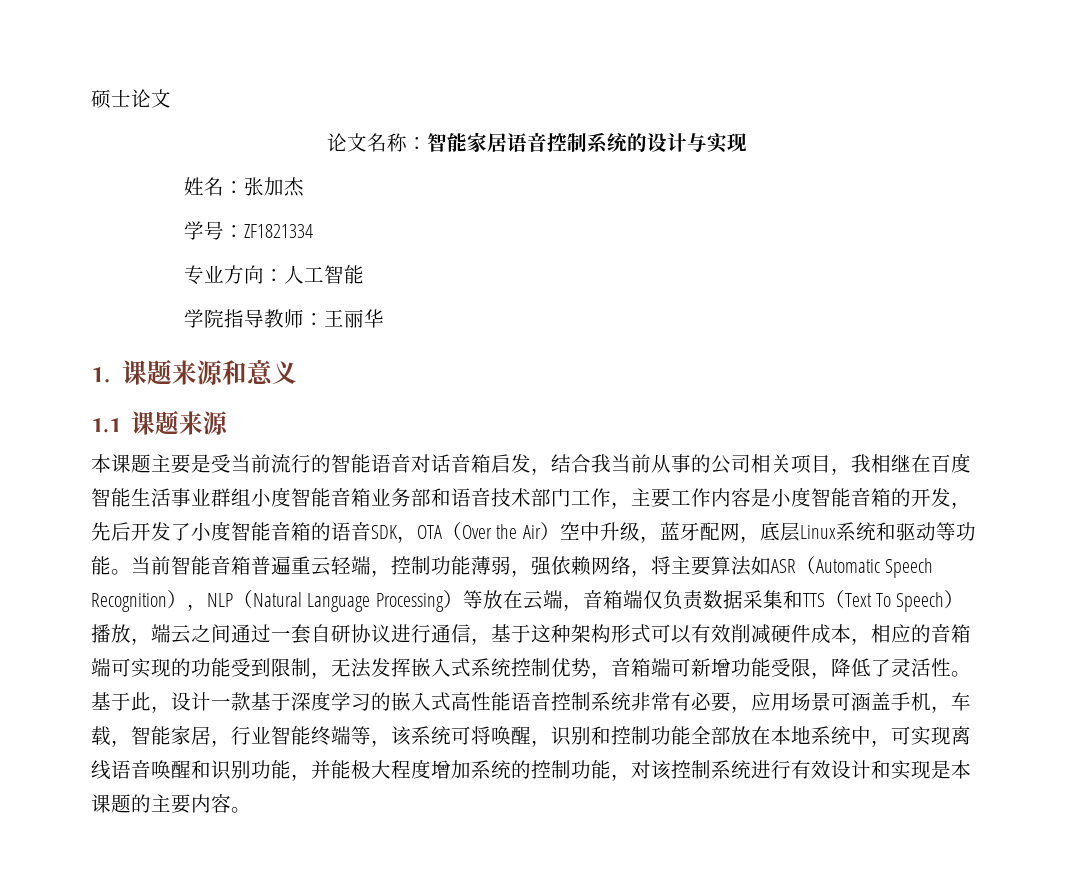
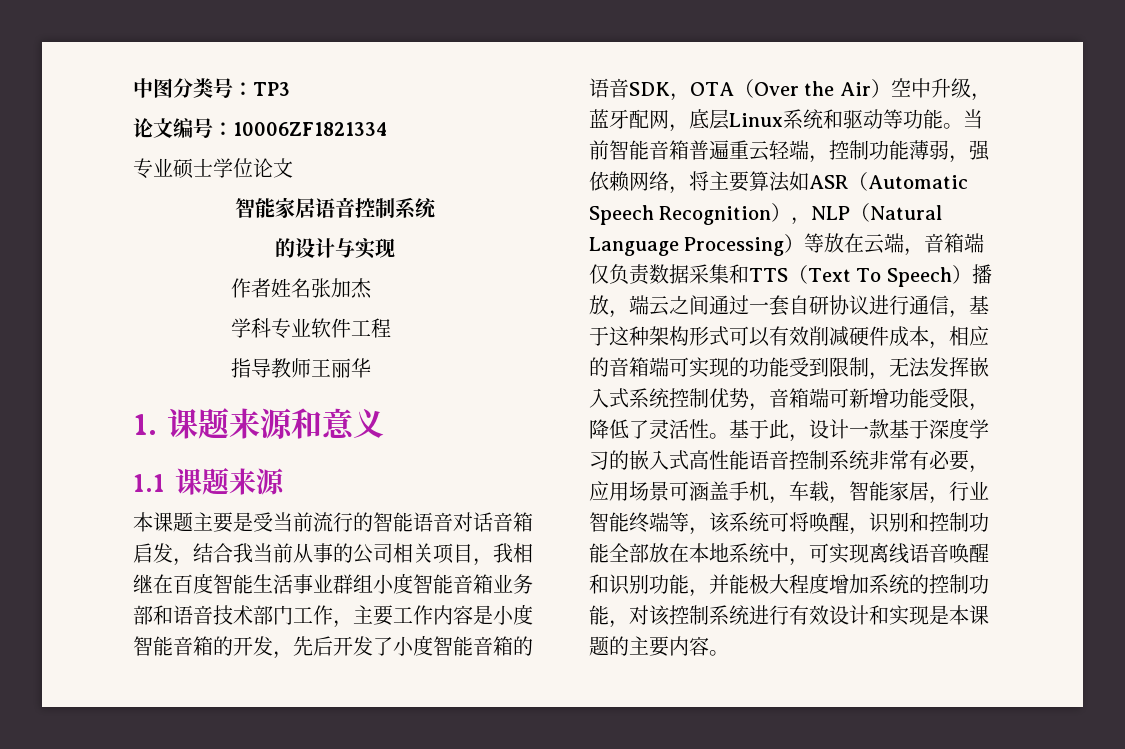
[91,89,131,109] 硕士 -> [133,78,290,98] [133,118,387,138] [133,158,253,179] 中图分类号：TP3 // 论文编号：10006ZF1821334 // 专业硕士学位
[326,133,427,152] 论文名称： -> (293, 168) none
(628, 142) none -> (436, 208) //
[183,177,244,196] 姓名： -> [231,278,312,298] 作者姓名
[203,221,313,240] [183,265,364,285] [183,309,224,328] 号：ZF1821334 // 专业方向：人工智能 // 学院 -> [251,318,392,339] 科专业软件工程 //
[303,313,324,326] ： -> (312, 368) none

